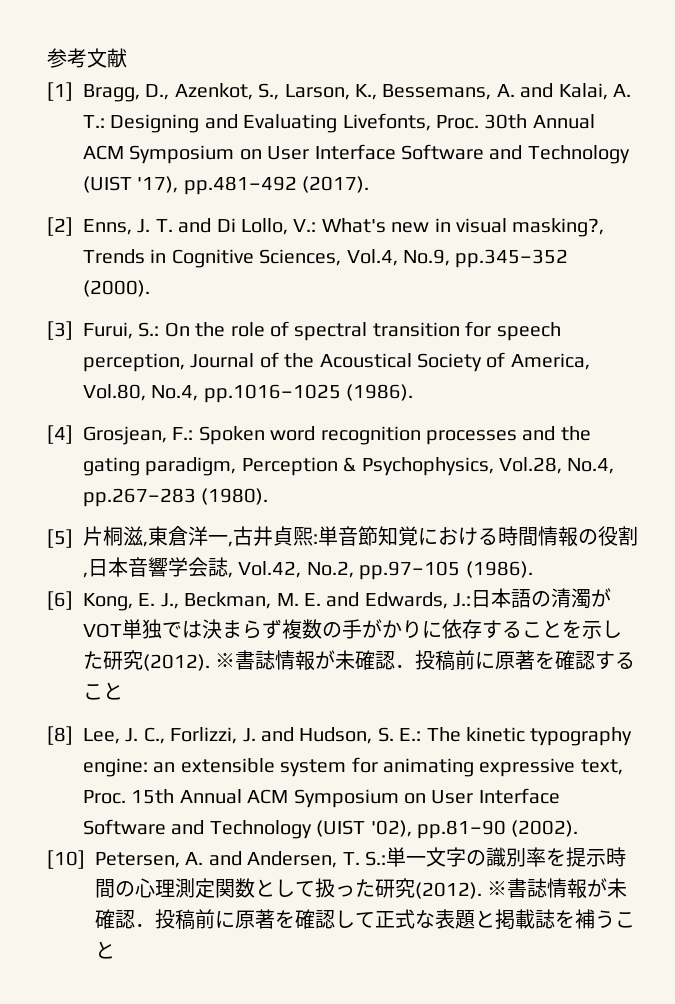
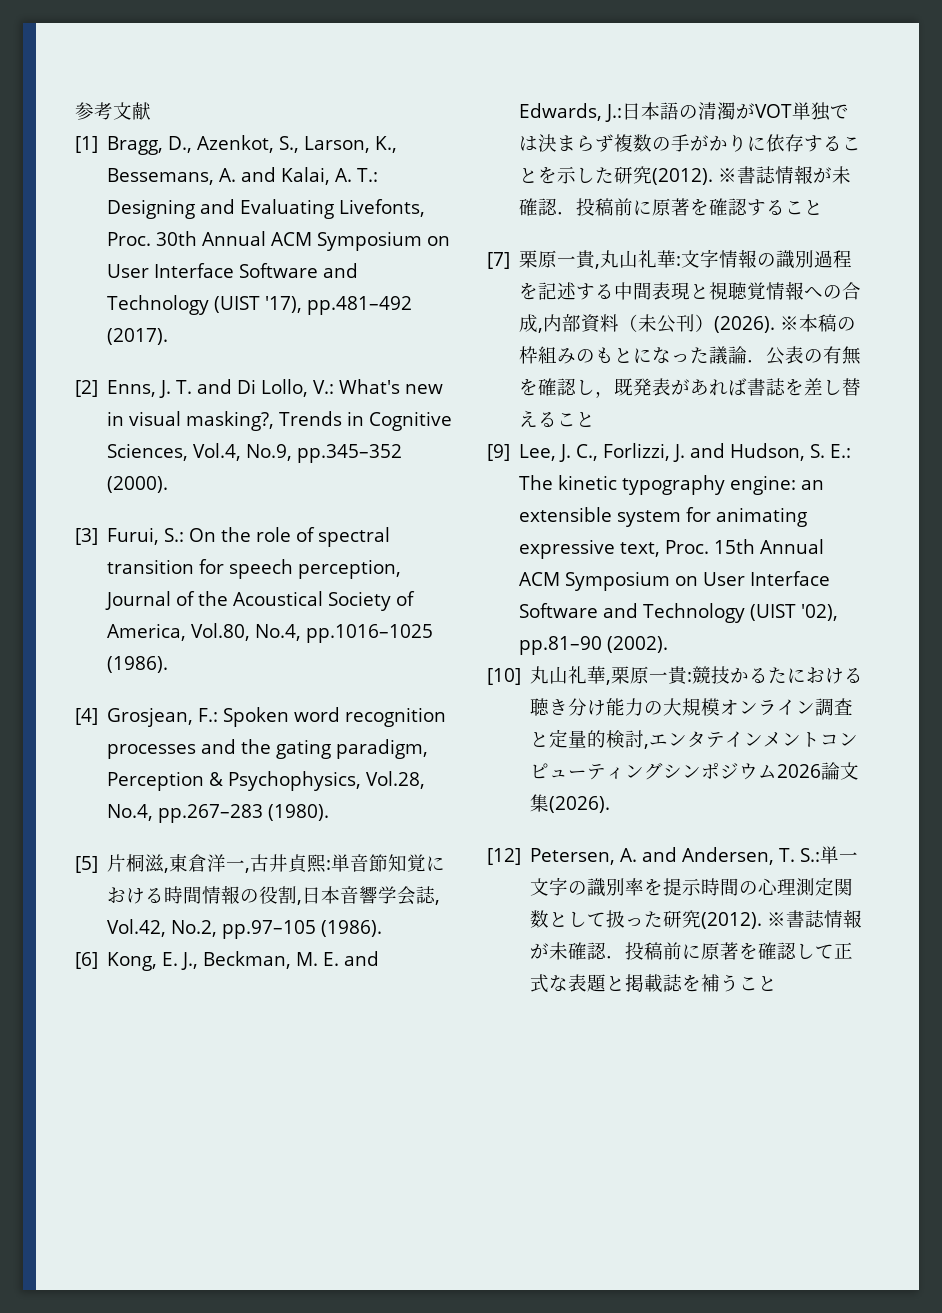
[47,726,73,745] [8] -> [487,249,853,269] [519,281,862,300] [519,314,857,333] [519,346,862,365] [519,378,862,398] [519,410,596,427] [487,444,510,461] [7]栗原一貴,丸山礼華:文字情報の識別過程を記述する中間表現と視聴覚情報への合成,内部資料（未公刊）(2026). ※本稿の枠組みのもとになった議論．公表の有無を確認し，既発表があれば書誌を差し替えること // [9]
(85, 859) none -> [530,666,864,685] [530,698,854,716] [530,729,859,749] [530,762,860,780] [530,794,611,813] [487,848,521,865] 丸山礼華,栗原一貴:競技かるたにおける聴き分け能力の大規模オンライン調査と定量的検討,エンタテインメントコンピューティングシンポジウム2026論文集(2026). // [12]

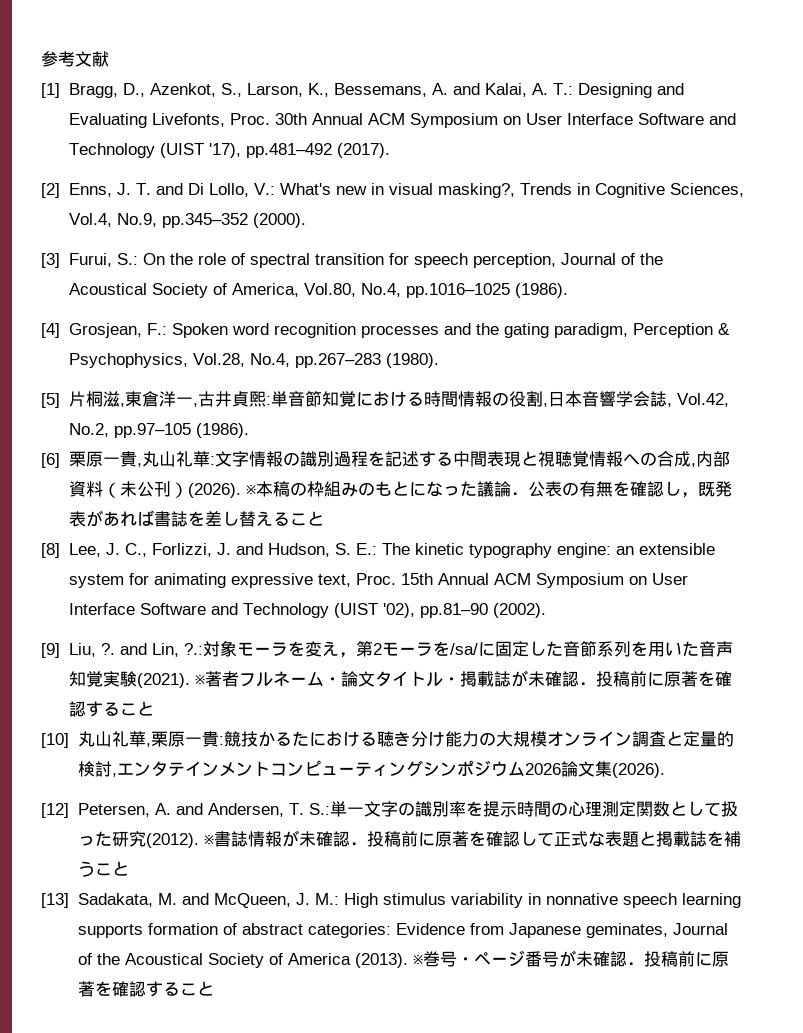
[107,951,380,971] [519,102,850,122] [519,134,862,152] [519,165,852,185] [519,198,824,216] [487,252,510,269] Kong, E. J., Beckman, M. E. and Edwards, J.:日本語の清濁がVOT単独では決まらず複数の手がかりに依存することを示した研究(2012). ※書誌情報が未確認．投稿前に原著を確認すること // [7] -> (60, 460) none
[487,444,510,461] [9] -> [41,543,60,558] [8]
(669, 644) none -> [41,640,733,658] [68,670,732,688] [68,701,154,717] // [9] Liu, ?. and Lin, ?.:対象モーラを変え，第2モーラを/sa/に固定した音節系列を用いた音声知覚実験(2021). ※著者フルネーム・論文タイトル・掲載誌が未確認．投稿前に原著を確認すること
(778, 983) none -> [41,893,741,908] [77,923,728,938] [77,950,729,968] [77,981,214,997] // [13] Sadakata, M. and McQueen, J. M.: High stimulus variability in nonnative speech learning supports formation of abstract categories: Evidence from Japanese geminates, Journal of the Acoustical Society of America (2013). ※巻号・ページ番号が未確認．投稿前に原著を確認すること

